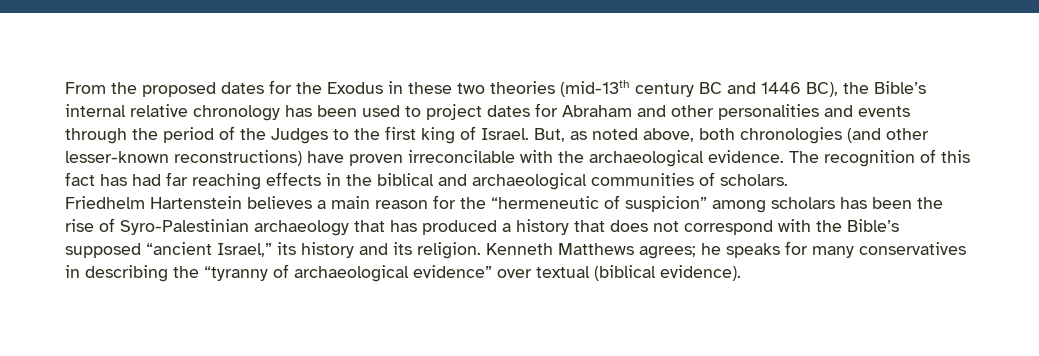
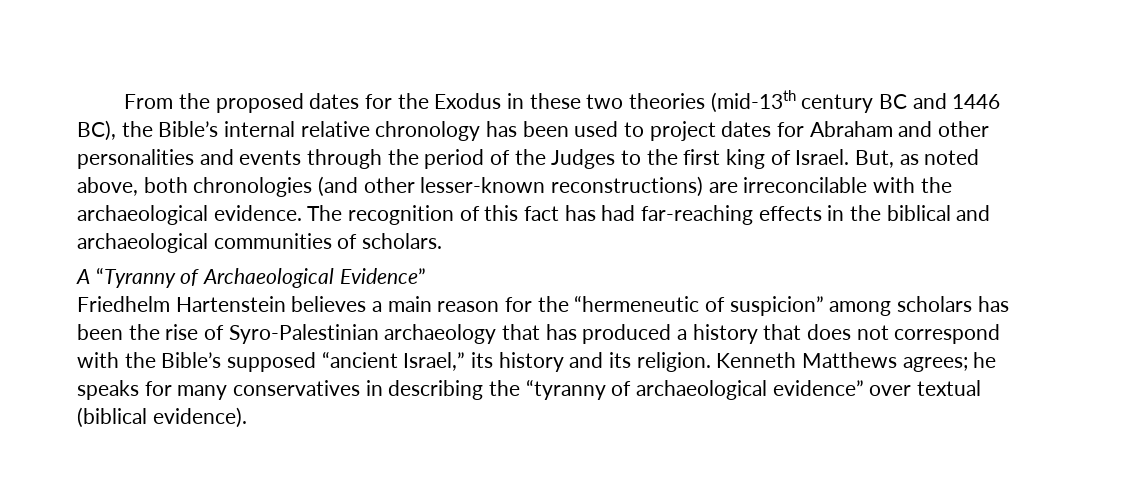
[307,151,403,166] have proven -> [708,182,738,193] are
[166,172,261,190] far reaching -> [641,205,754,225] far-reaching
(788, 180) none -> [76,267,426,288] // A “Tyranny of Archaeological Evidence”

